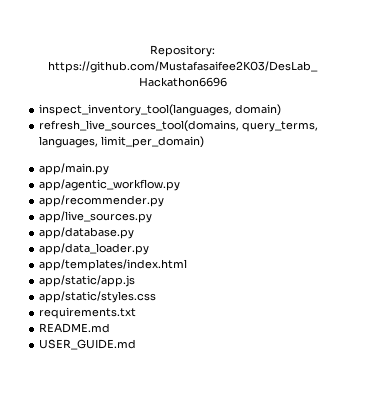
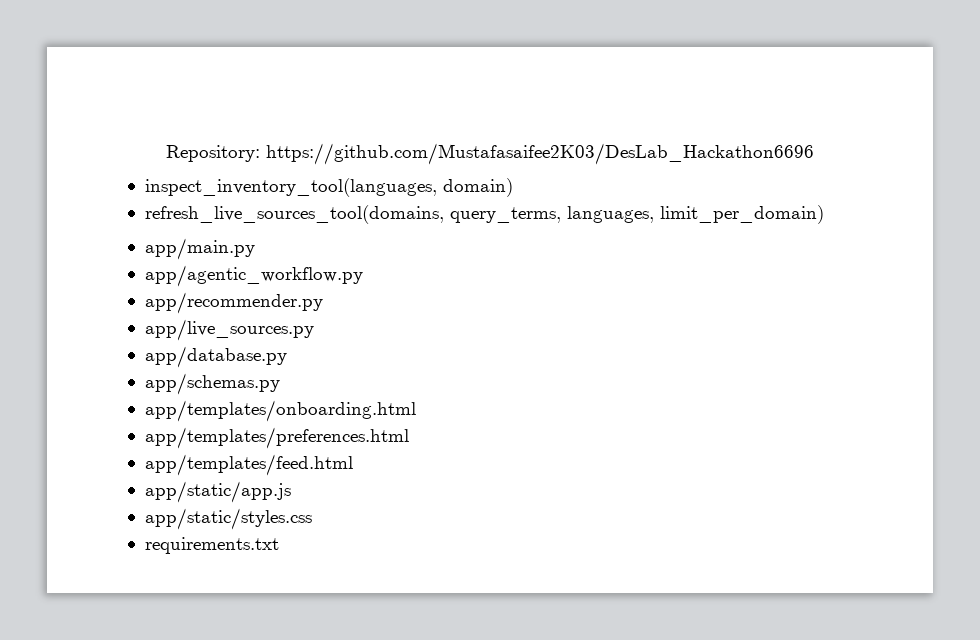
[39,243,150,255] [39,259,188,271] app/data_loader.py // app/templates/index.html -> [144,373,280,395] [144,400,416,422] [144,427,409,449] [144,454,353,476] app/schemas.py // app/templates/onboarding.html // app/templates/preferences.html // app/templates/feed.html
[39,323,111,333] [39,339,137,350] // README.md // USER_GUIDE.md -> (279, 545) none

